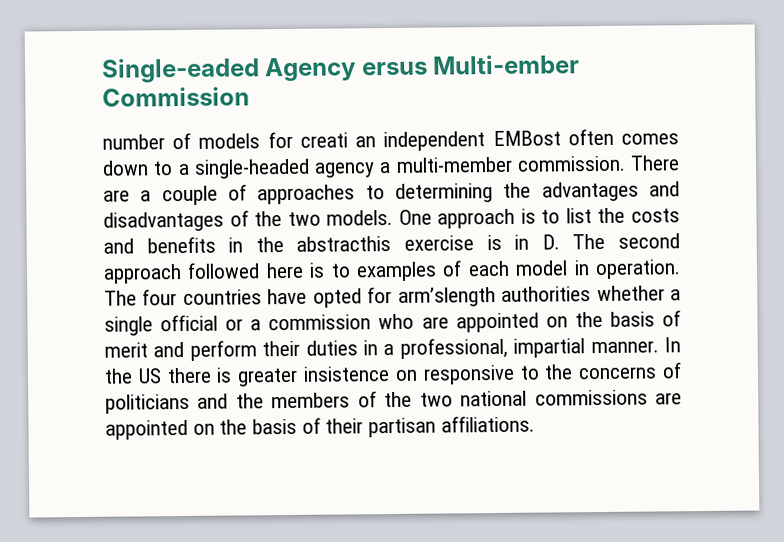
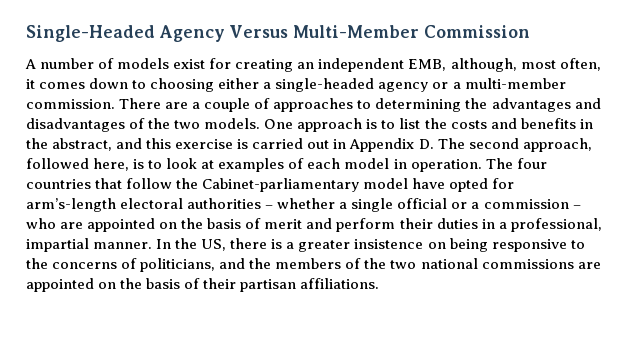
[101,54,581,83] Single-eaded Agency ersus Multi-ember -> [26,25,420,42] Single-Headed Agency Versus Multi-Member
(250, 96) none -> [25,59,36,69] A
[267,128,614,152] for creati an independent EMBost often -> [173,58,601,72] [26,79,35,89] exist for creating an independent EMB, although, most often, it
(174, 168) none -> [150,78,260,92] choosing either
(375, 170) none -> [432,82,449,89] or
[296,233,681,252] [103,262,351,284] abstracthis exercise is in D. The second approach followed here is to -> [52,138,592,152] [26,158,215,171] abstract, and this exercise is carried out in Appendix D. The second approach, followed here, is to look at
[267,286,592,308] have opted for arm’slength authorities -> [95,178,515,192] [26,198,274,212] that follow the Cabinet-parliamentary model have opted for arm’s-length electoral authorities –
(372, 322) none -> [572,205,581,209] –
[137,368,162,384] US -> [201,239,227,251] US,
(233, 375) none -> [286,242,295,249] a
(418, 375) none -> [449,238,488,252] being
[105,393,190,414] politicians -> [140,258,216,272] politicians,

